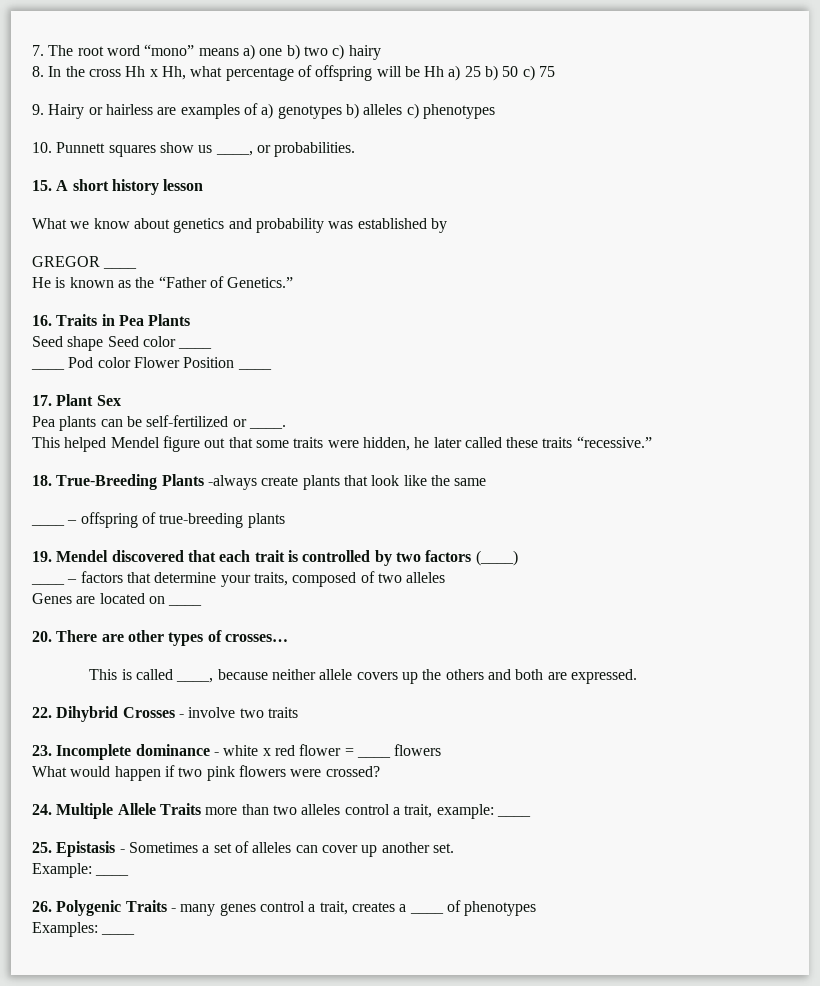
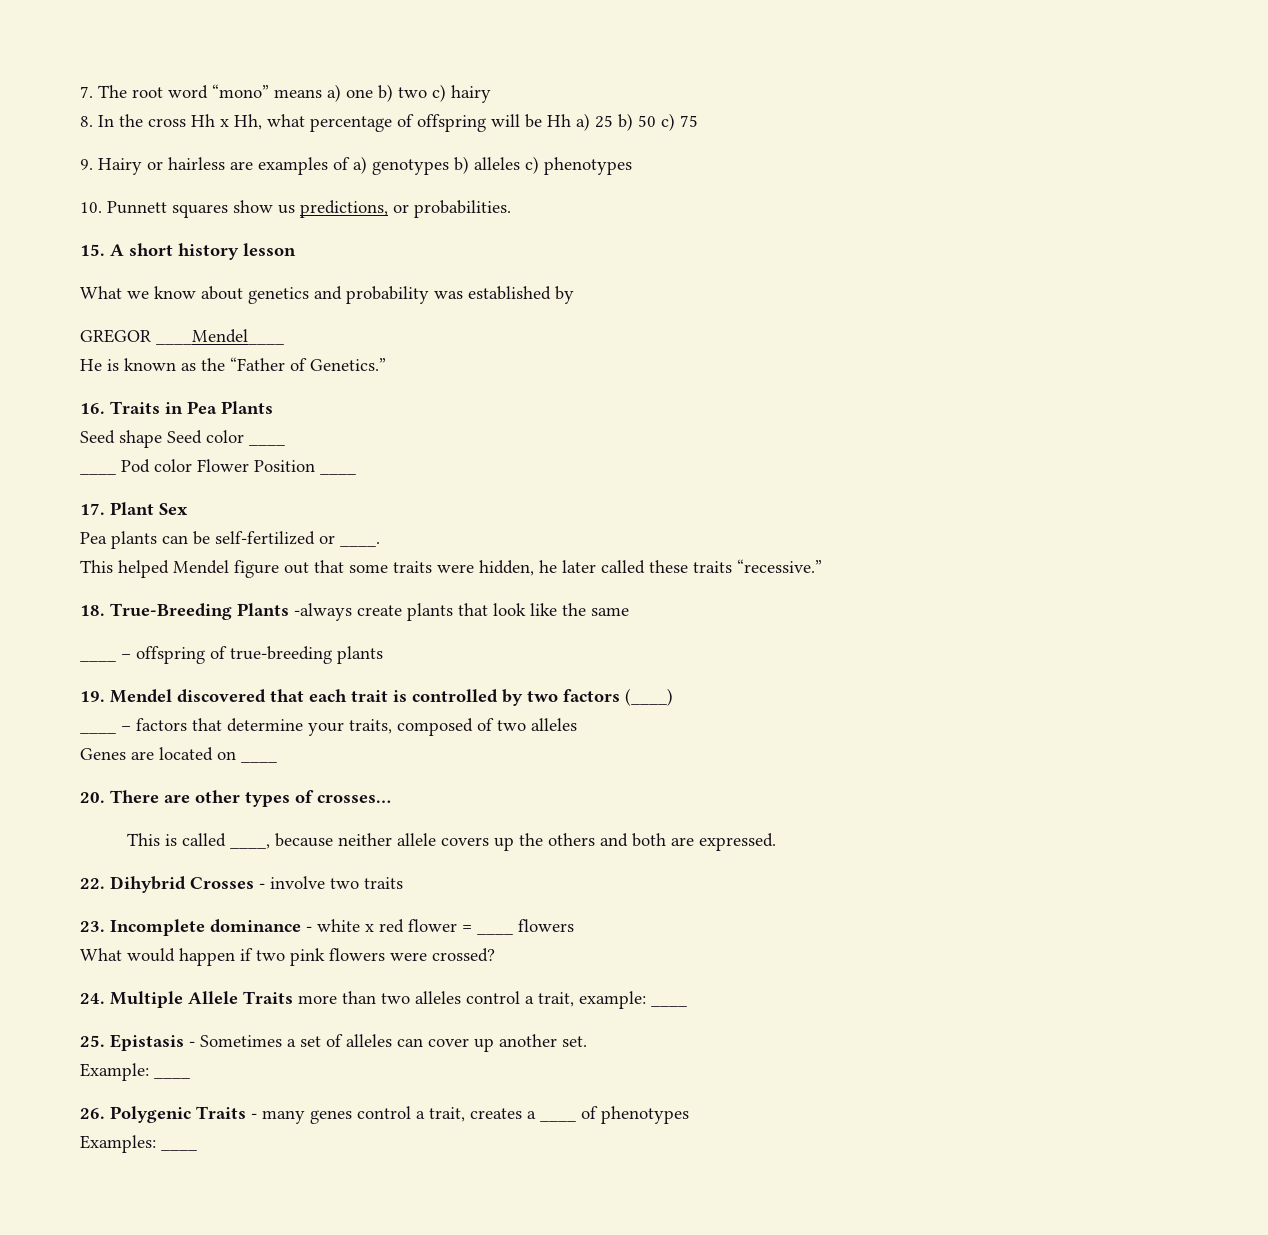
[215,151,253,156] ____, -> [300,200,388,218] predictions,
[103,267,138,269] ____ -> [156,329,284,345] ____Mendel____

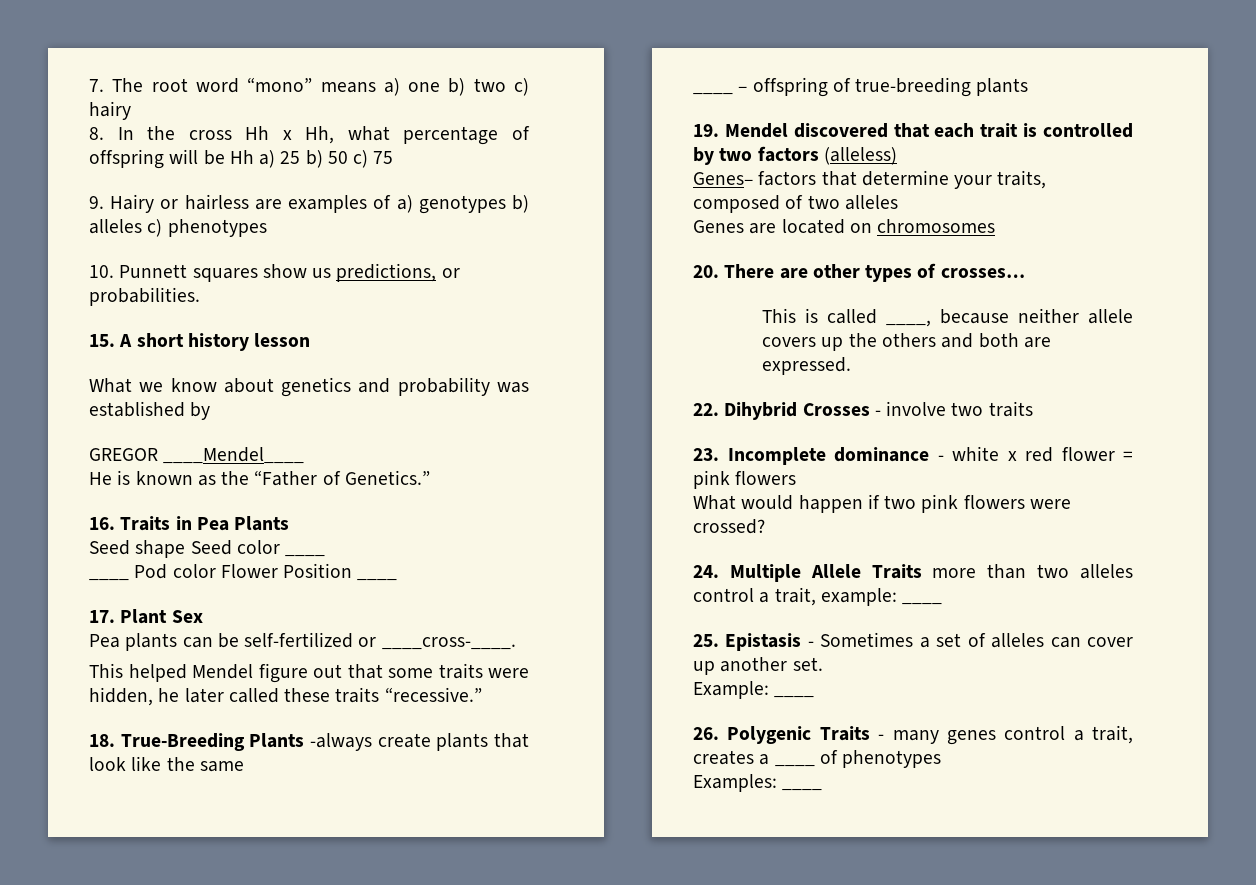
[340,542,380,547] ____. -> [381,637,516,650] ____cross-____.
[625,688,673,706] [80,731,116,734] [121,726,131,731] (____) // ____ – -> [823,147,897,165] [693,172,753,185] (alleless) // Genes–
[241,760,277,763] ____ -> [877,219,996,233] chromosomes
[477,932,513,935] ____ -> [693,470,730,489] pink

